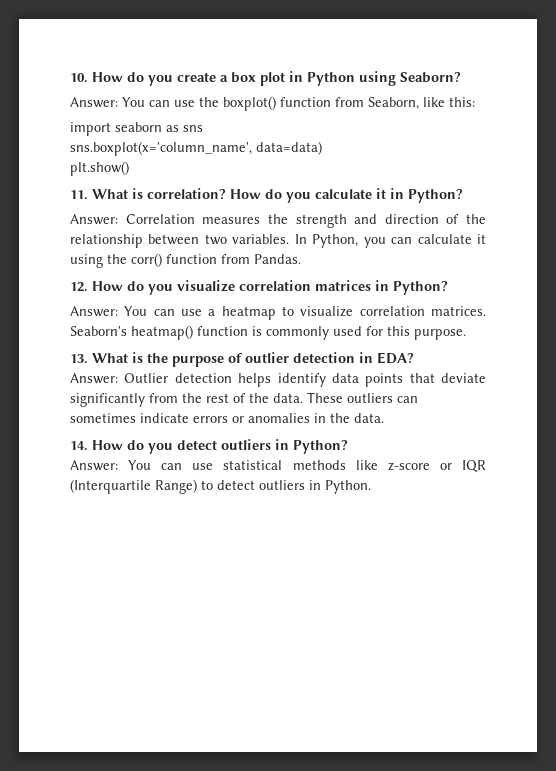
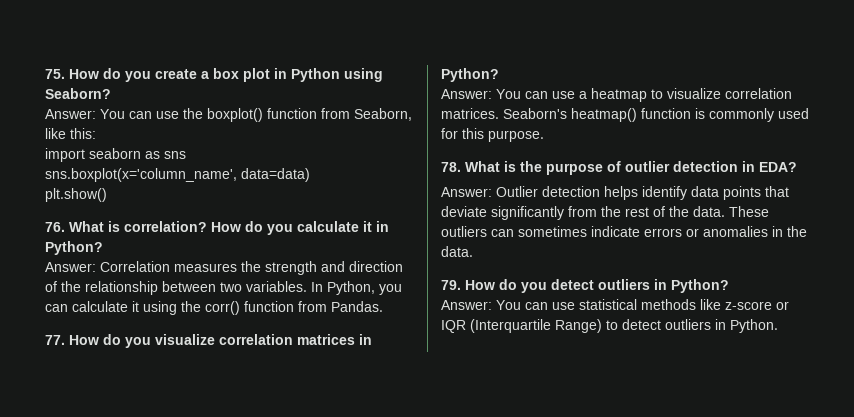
[70,73,88,83] 10. -> [45,69,65,79] 75.
[70,190,88,200] 11. -> [45,222,65,232] 76.
[70,282,88,292] 12. -> [45,335,65,345] 77.
[70,354,88,364] 13. -> [441,162,461,172] 78.
[70,441,88,451] 14. -> [441,280,461,290] 79.

